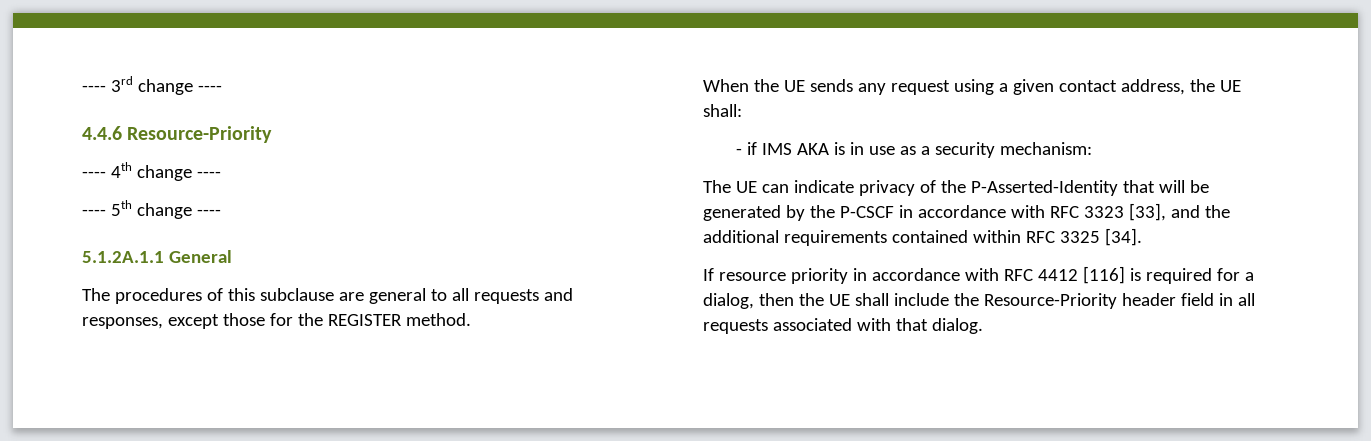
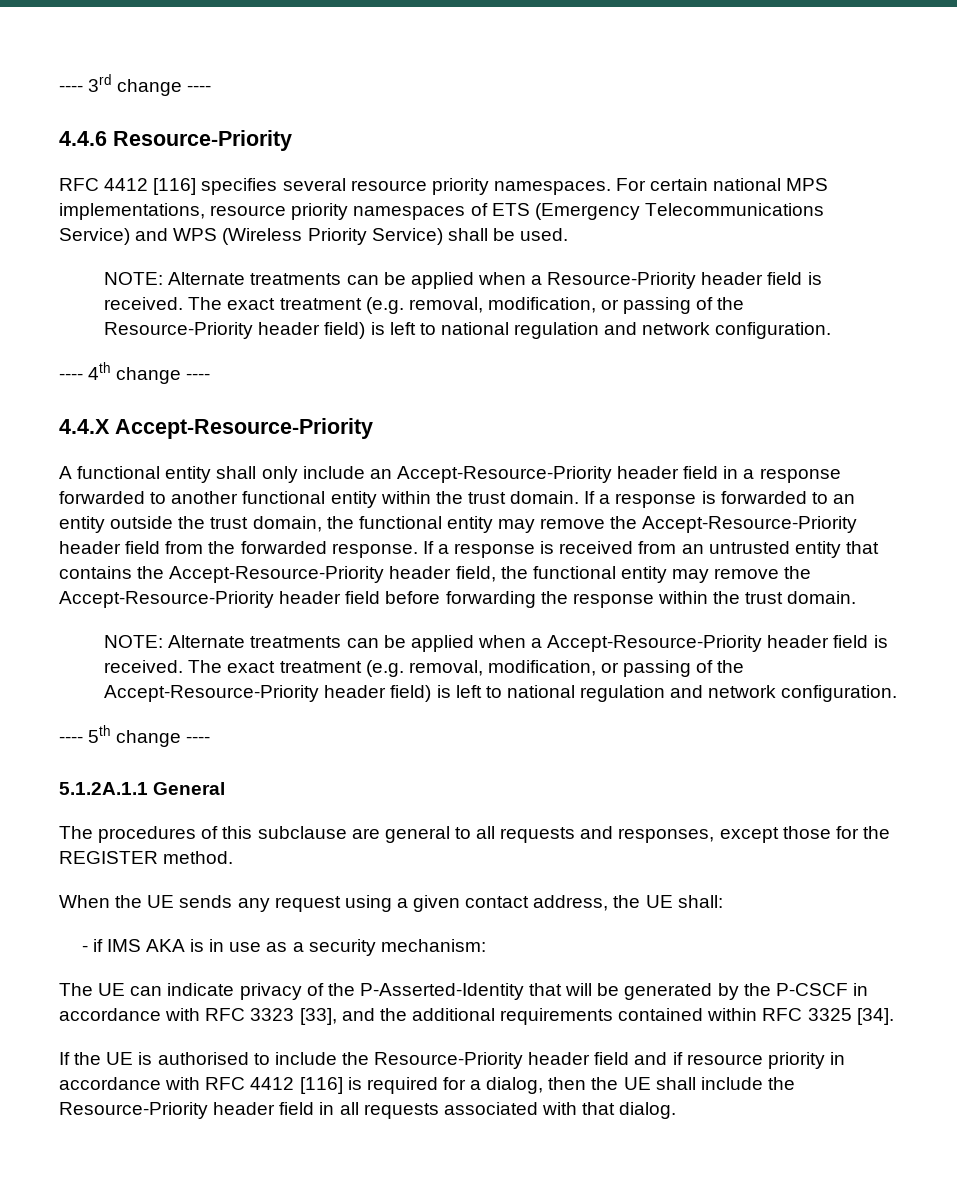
[82,162,221,181] ---- 4th change ---- -> [59,178,829,195] [59,203,824,220] [59,228,569,245] [104,272,822,289] [104,297,745,314] [104,322,832,339] [59,362,211,384] [59,418,373,439] [59,466,841,483] [59,491,855,508] [59,516,858,533] [59,541,879,558] [59,566,812,583] [59,591,857,608] [104,635,888,652] [104,660,745,677] [104,685,898,702] RFC 4412 [116] specifies several resource priority namespaces. For certain national MPS implementations, resource priority namespaces of ETS (Emergency Telecommunications Service) and WPS (Wireless Priority Service) shall be used. // NOTE: Alternate treatments can be applied when a Resource-Priority header field is received. The exact treatment (e.g. removal, modification, or passing of the Resource-Priority header field) is left to national regulation and network configuration. // ---- 4th change ---- // 4.4.X Accept-Resource-Priority // A functional entity shall only include an Accept-Resource-Priority header field in a response forwarded to another functional entity within the trust domain. If a response is forwarded to an entity outside the trust domain, the functional entity may remove the Accept-Resource-Priority header field from the forwarded response. If a response is received from an untrusted entity that contains the Accept-Resource-Priority header field, the functional entity may remove the Accept-Resource-Priority header field before forwarding the response within the trust domain. // NOTE: Alternate treatments can be applied when a Accept-Resource-Priority header field is received. The exact treatment (e.g. removal, modification, or passing of the Accept-Resource-Priority header field) is left to national regulation and network configuration.
(714, 274) none -> [74,1052,683,1069] the UE is authorised to include the Resource-Priority header field and if

